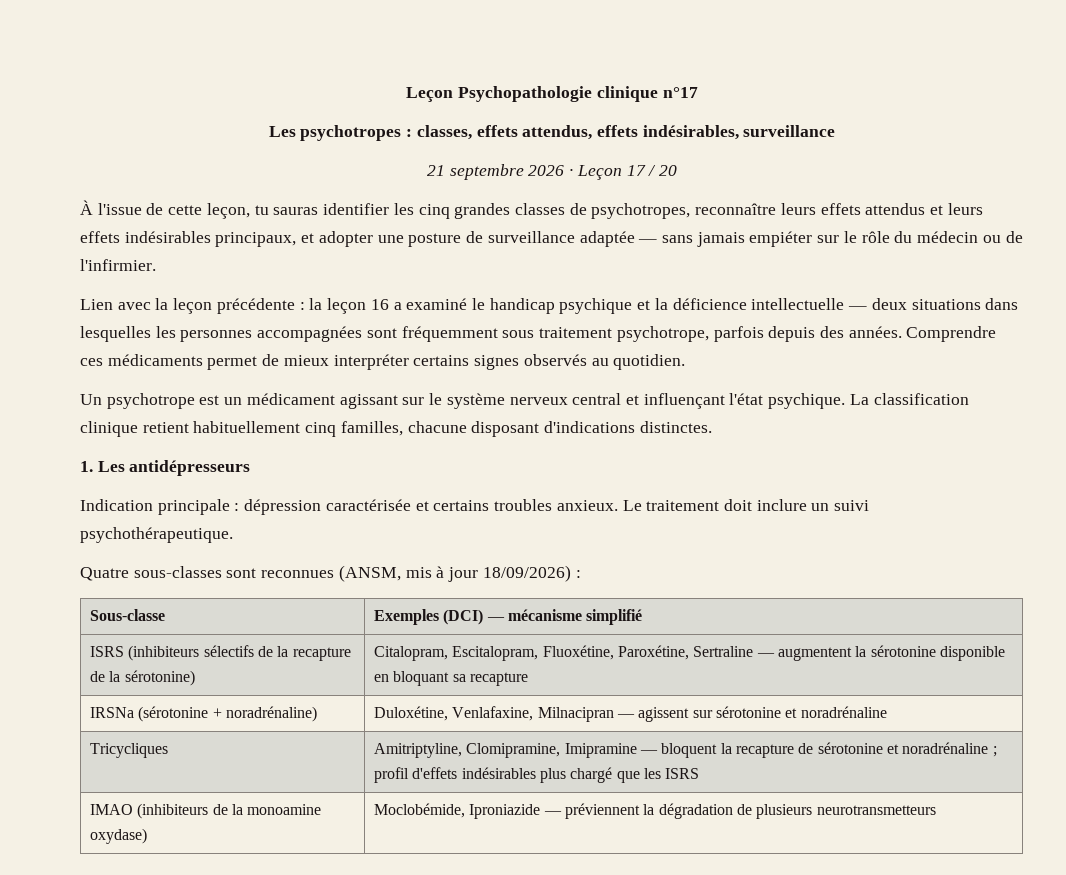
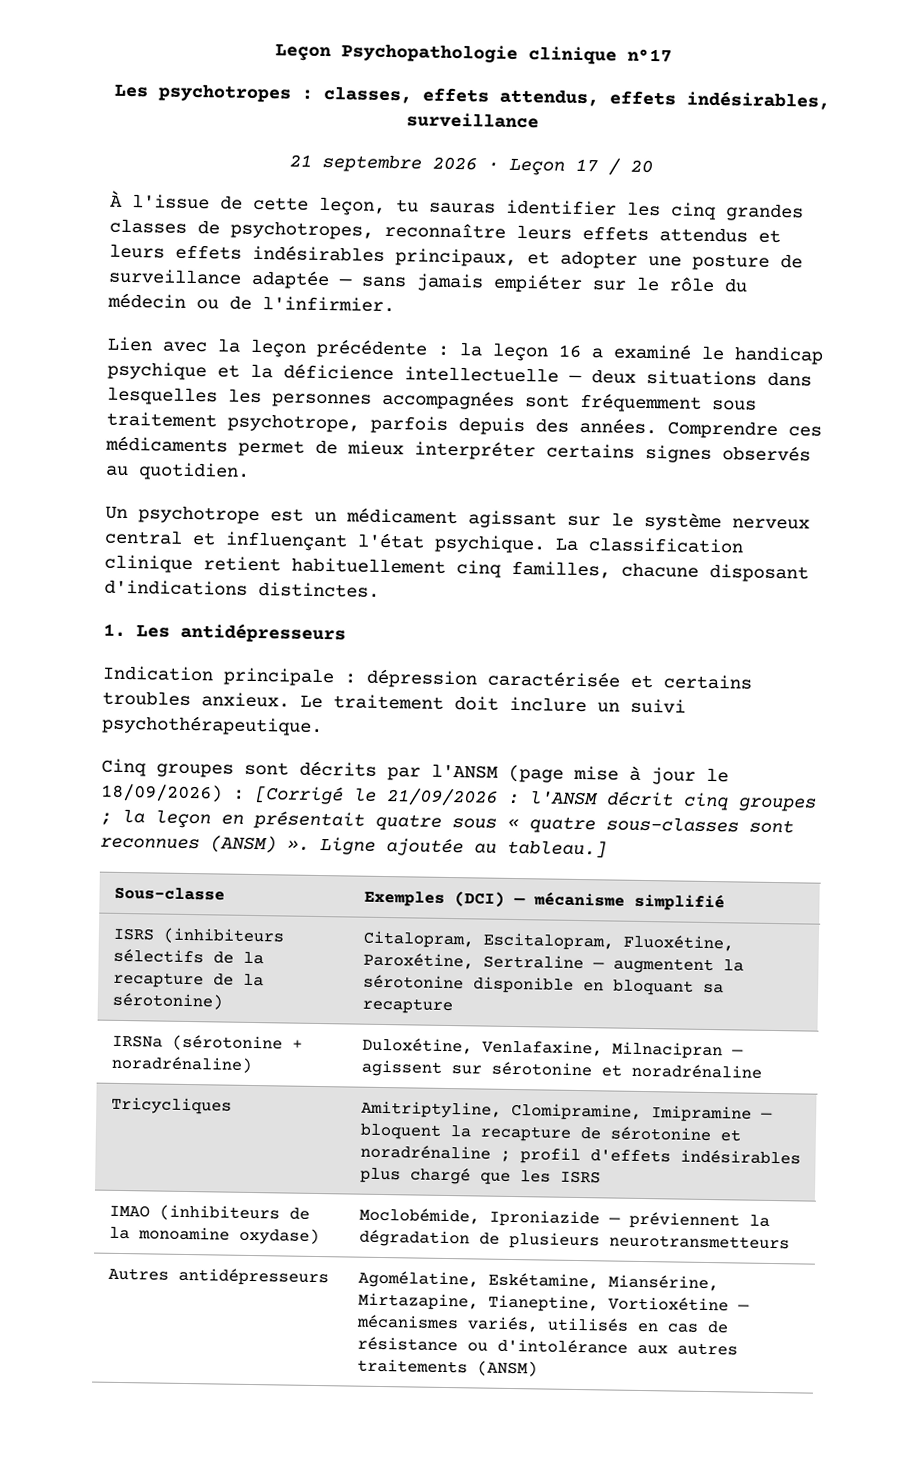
[80,565,581,582] Quatre sous-classes sont reconnues (ANSM, mis à jour 18/09/2026) : -> [101,758,729,785] [100,783,817,812] [100,808,794,834] [100,835,607,859] Cinq groupes sont décrits par l'ANSM (page mise à jour le 18/09/2026) : [Corrigé le 21/09/2026 : l'ANSM décrit cinq groupes ; la leçon en présentait quatre sous « quatre sous-classes sont reconnues (ANSM) ». Ligne ajoutée au tableau.]
(936, 810) none -> [108,1267,330,1287] [358,1270,720,1292] [358,1292,751,1313] [356,1314,730,1334] [357,1336,739,1356] [357,1358,539,1377] // Autres antidépresseurs | Agomélatine, Eskétamine, Miansérine, Mirtazapine, Tianeptine, Vortioxétine — mécanismes variés, utilisés en cas de résistance ou d'intolérance aux autres traitements (ANSM)

